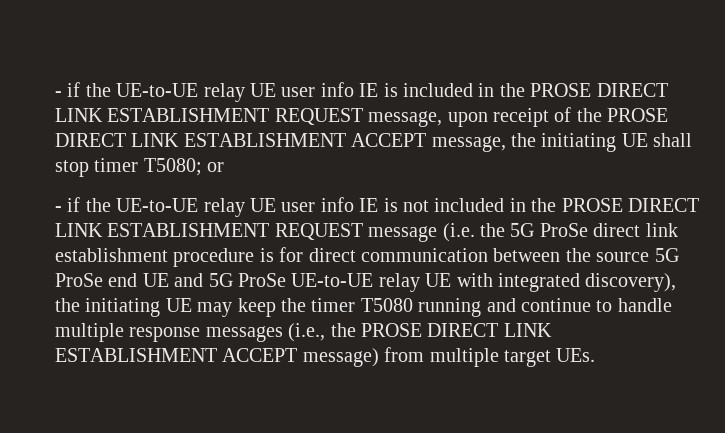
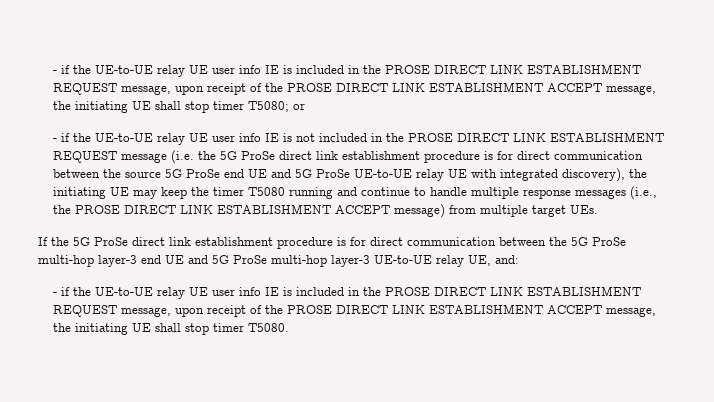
(596, 355) none -> [38,237,626,249] [38,255,519,267] [52,286,641,299] [52,304,656,317] [52,323,289,335] // If the 5G ProSe direct link establishment procedure is for direct communication between the 5G ProSe multi-hop layer-3 end UE and 5G ProSe multi-hop layer-3 UE-to-UE relay UE, and: // - if the UE-to-UE relay UE user info IE is included in the PROSE DIRECT LINK ESTABLISHMENT REQUEST message, upon receipt of the PROSE DIRECT LINK ESTABLISHMENT ACCEPT message, the initiating UE shall stop timer T5080.

